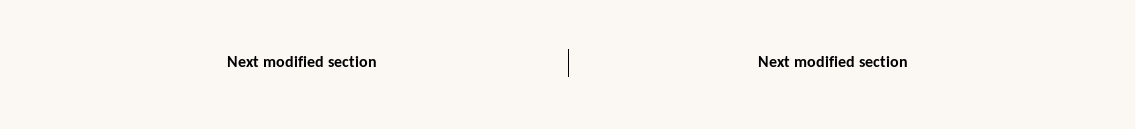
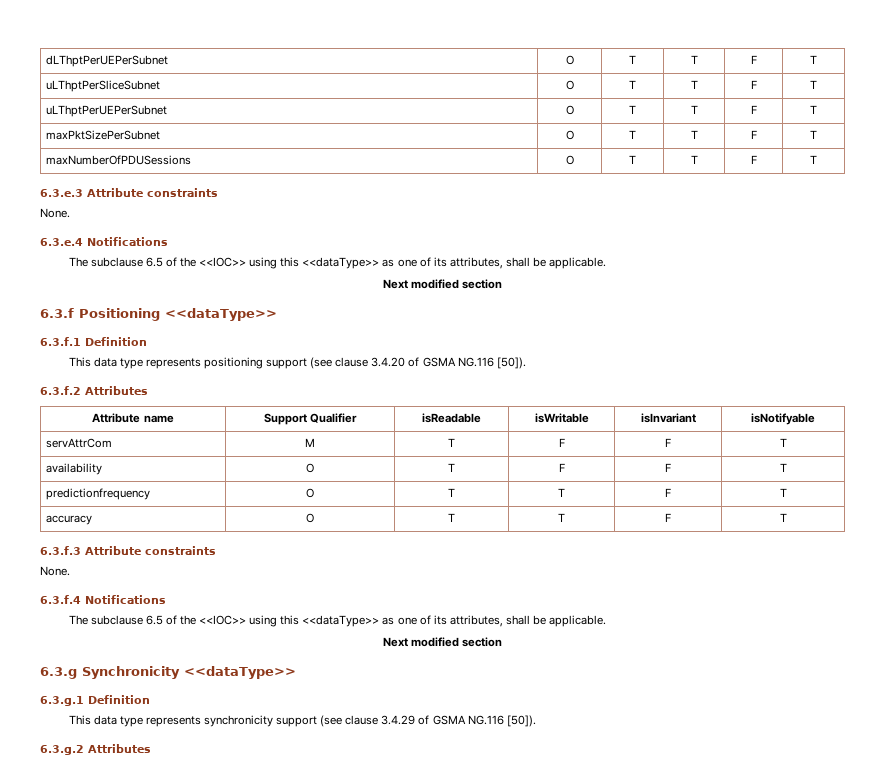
[226,56,378,67] [757,56,909,67] Next modified section // Next modified section -> [45,55,168,67] [565,55,574,65] [629,55,636,64] [690,55,698,64] [750,55,757,64] [810,55,817,64] [45,80,160,92] [565,80,574,90] [629,80,636,89] [690,80,698,89] [750,80,757,89] [810,80,817,89] [45,105,167,117] [565,105,574,115] [629,105,636,114] [690,105,698,114] [750,105,757,114] [810,105,817,114] [45,130,160,140] [565,130,574,140] [629,130,636,139] [690,130,698,139] [750,130,757,139] [810,130,817,139] [45,155,191,165] [565,155,574,165] [629,155,636,164] [690,155,698,164] [750,155,757,164] [810,155,817,164] [40,188,218,197] [40,208,70,218] [40,237,168,246] [68,257,607,269] [382,279,503,289] [40,308,277,321] [40,337,147,346] [68,357,526,369] [40,386,148,395] [92,413,174,423] [263,413,358,425] [422,413,481,423] [534,413,589,423] [640,413,696,423] [751,413,815,425] [45,438,112,448] [305,438,315,447] [448,438,455,447] [558,438,565,447] [665,438,671,447] [779,438,787,447] [45,463,102,475] [306,463,314,473] [448,463,455,472] [558,463,565,472] [665,463,671,472] [779,463,787,472] [45,488,150,500] [306,488,314,498] [448,488,455,497] [558,488,565,497] [665,488,671,497] [779,488,787,497] [45,515,92,525] [306,513,314,523] [448,513,455,522] [558,513,565,522] [665,513,671,522] [779,513,787,522] [40,546,216,555] [40,566,70,576] [40,595,166,604] [68,615,607,627] [382,637,503,647] [40,666,296,679] [40,695,150,706] [68,715,536,727] [40,744,151,755] dLThptPerUEPerSubnet | O | T | T | F | T // uLThptPerSliceSubnet | O | T | T | F | T // uLThptPerUEPerSubnet | O | T | T | F | T // maxPktSizePerSubnet | O | T | T | F | T // maxNumberOfPDUSessions | O | T | T | F | T // 6.3.e.3 Attribute constraints // None. // 6.3.e.4 Notifications // The subclause 6.5 of the <<IOC>> using this <<dataType>> as one of its attributes, shall be applicable. // Next modified section // 6.3.f Positioning <<dataType>> // 6.3.f.1 Definition // This data type represents positioning support (see clause 3.4.20 of GSMA NG.116 [50]). // 6.3.f.2 Attributes // Attribute name | Support Qualifier | isReadable | isWritable | isInvariant | isNotifyable // servAttrCom | M | T | F | F | T // availability | O | T | F | F | T // predictionfrequency | O | T | T | F | T // accuracy | O | T | T | F | T // 6.3.f.3 Attribute constraints // None. // 6.3.f.4 Notifications // The subclause 6.5 of the <<IOC>> using this <<dataType>> as one of its attributes, shall be applicable. // Next modified section // 6.3.g Synchronicity <<dataType>> // 6.3.g.1 Definition // This data type represents synchronicity support (see clause 3.4.29 of GSMA NG.116 [50]). // 6.3.g.2 Attributes

